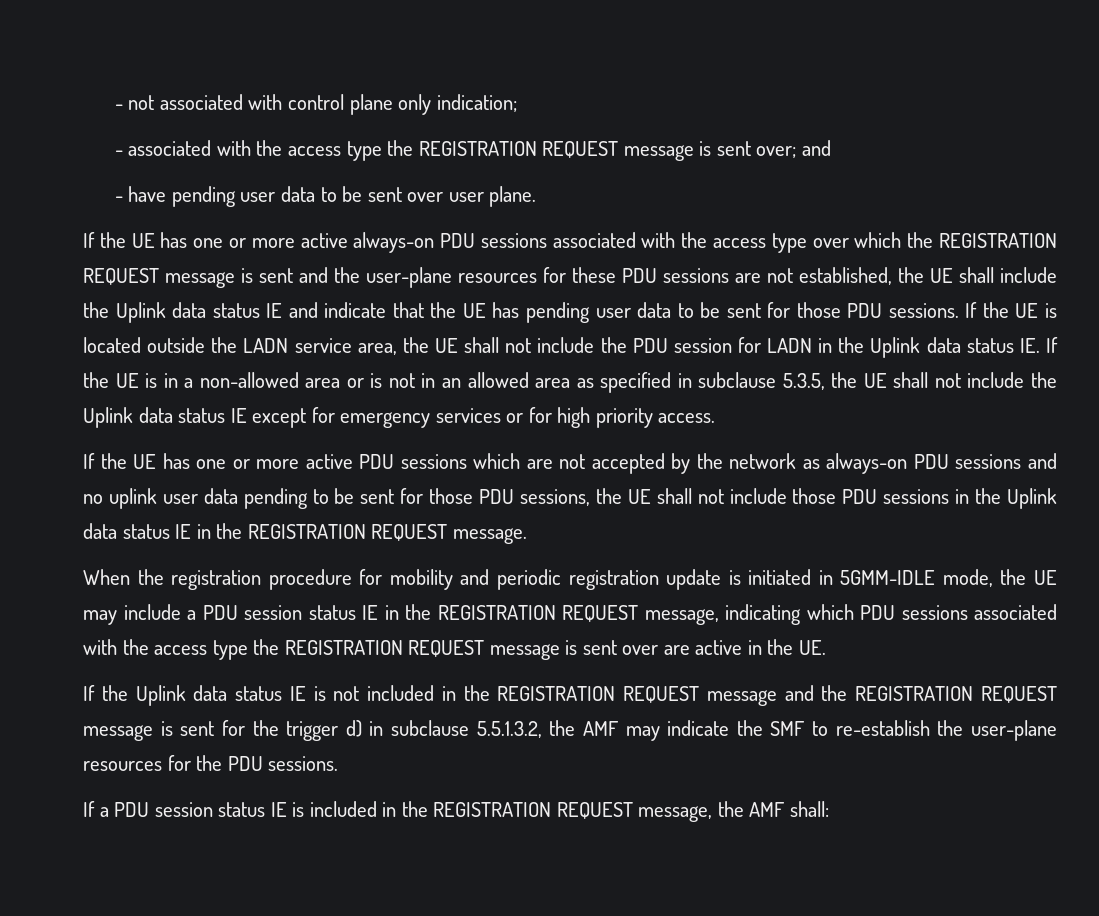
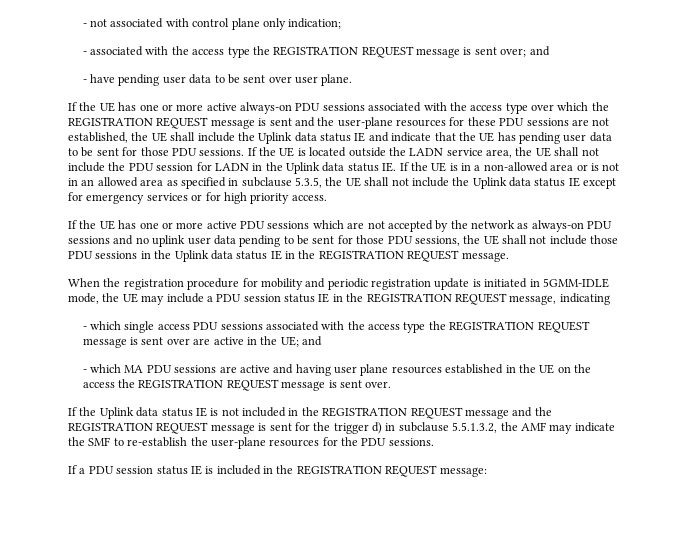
[806,604,854,620] which -> [82,321,190,333] // - which single access
[799,640,827,655] UE. -> [280,336,323,347] [82,364,592,376] [82,379,392,391] UE; and // - which MA PDU sessions are active and having user plane resources established in the UE on the access the REGISTRATION REQUEST message is sent over.
[638,801,830,822] message, the AMF shall: -> [439,467,487,477] message:

